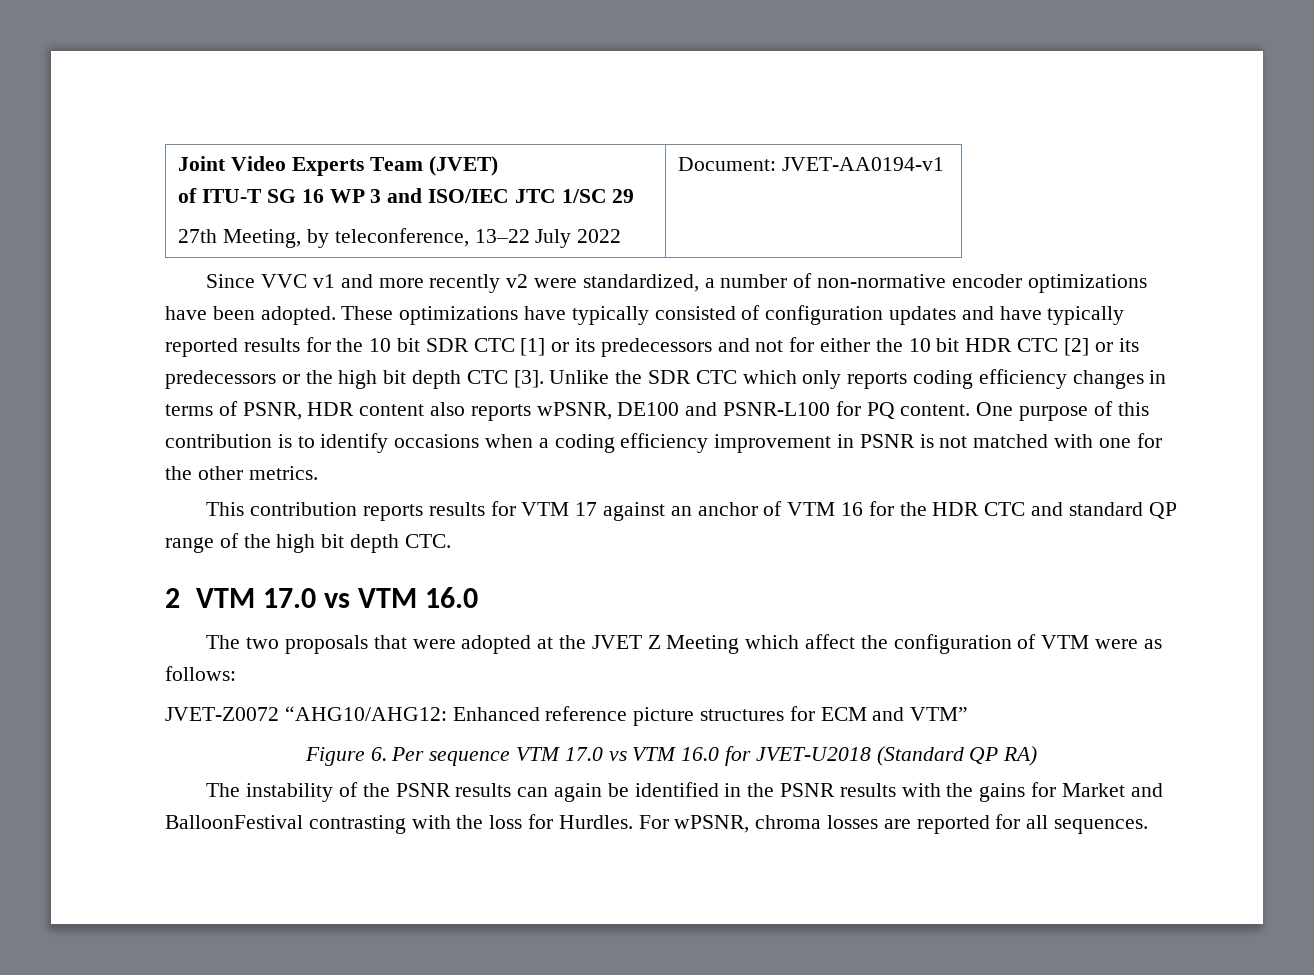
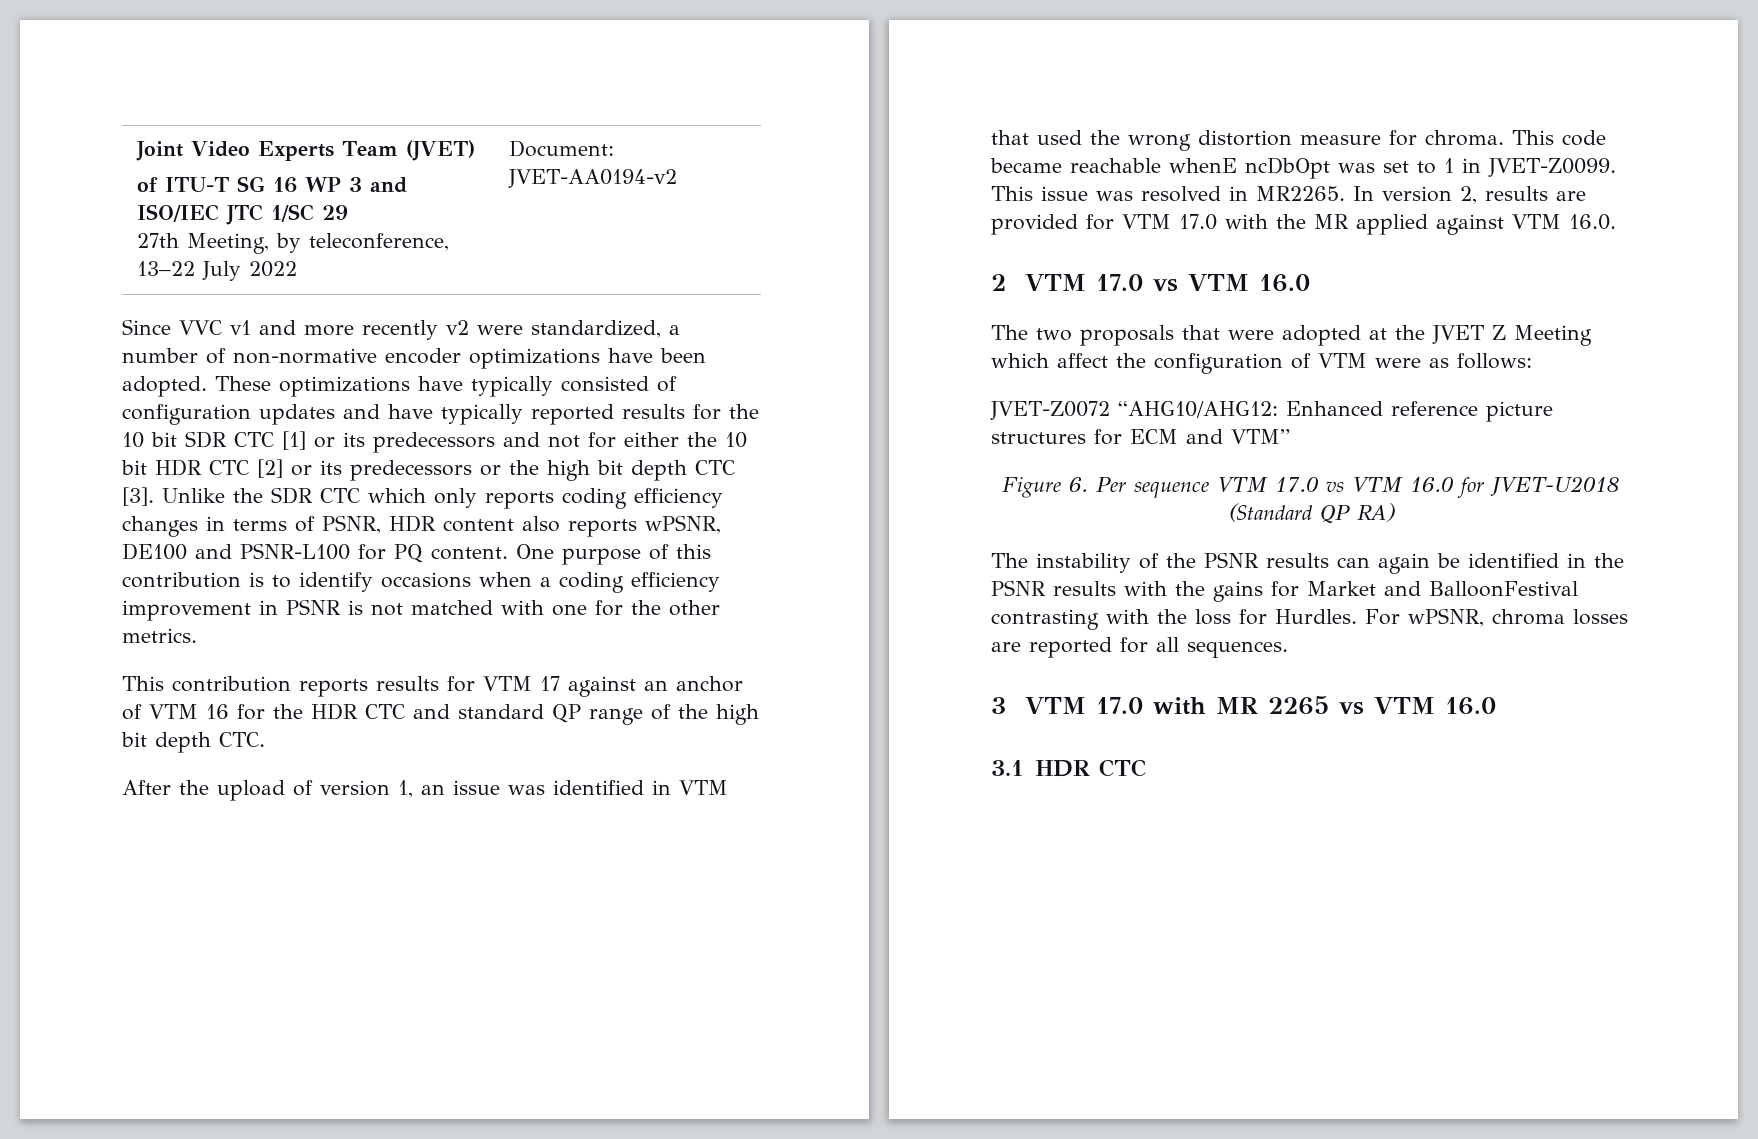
[782,157,945,171] JVET-AA0194-v1 -> [508,169,678,188] JVET-AA0194-v2
(451, 541) none -> [122,780,728,801] [991,130,1606,151] [990,157,1616,179] [991,186,1586,204] [991,214,1616,235] // After the upload of version 1, an issue was identified in VTM that used the wrong distortion measure for chroma. This code became reachable whenE ncDbOpt was set to 1 in JVET-Z0099. This issue was resolved in MR2265. In version 2, results are provided for VTM 17.0 with the MR applied against VTM 16.0.
(1149, 826) none -> [991,696,1497,715] [991,759,1146,777] // 3 VTM 17.0 with MR 2265 vs VTM 16.0 // 3.1 HDR CTC

